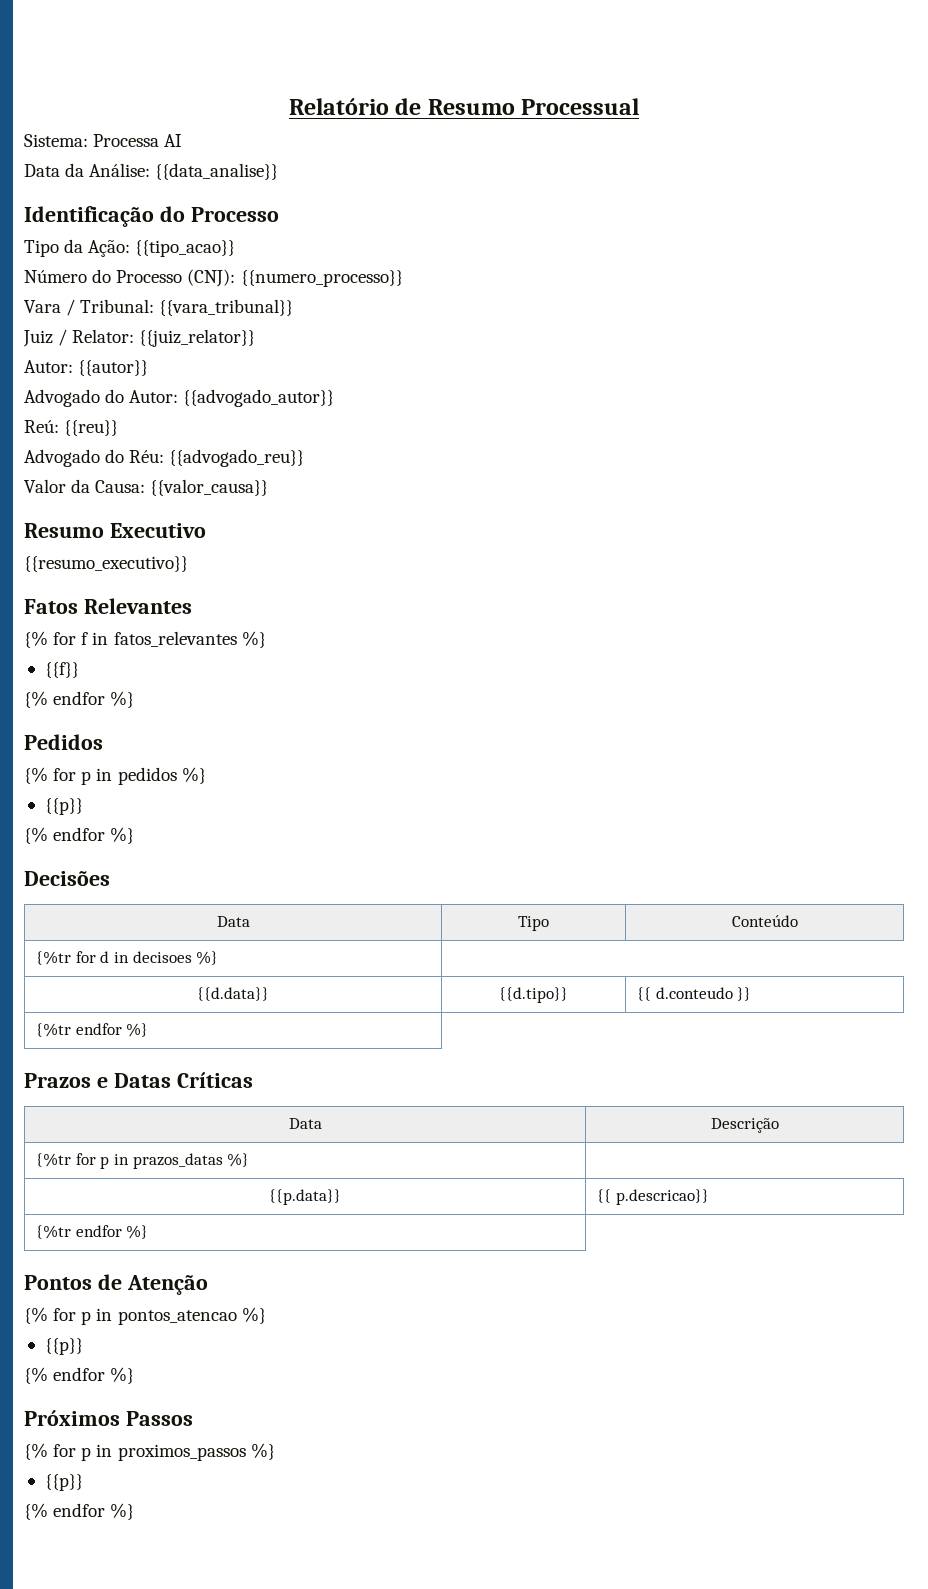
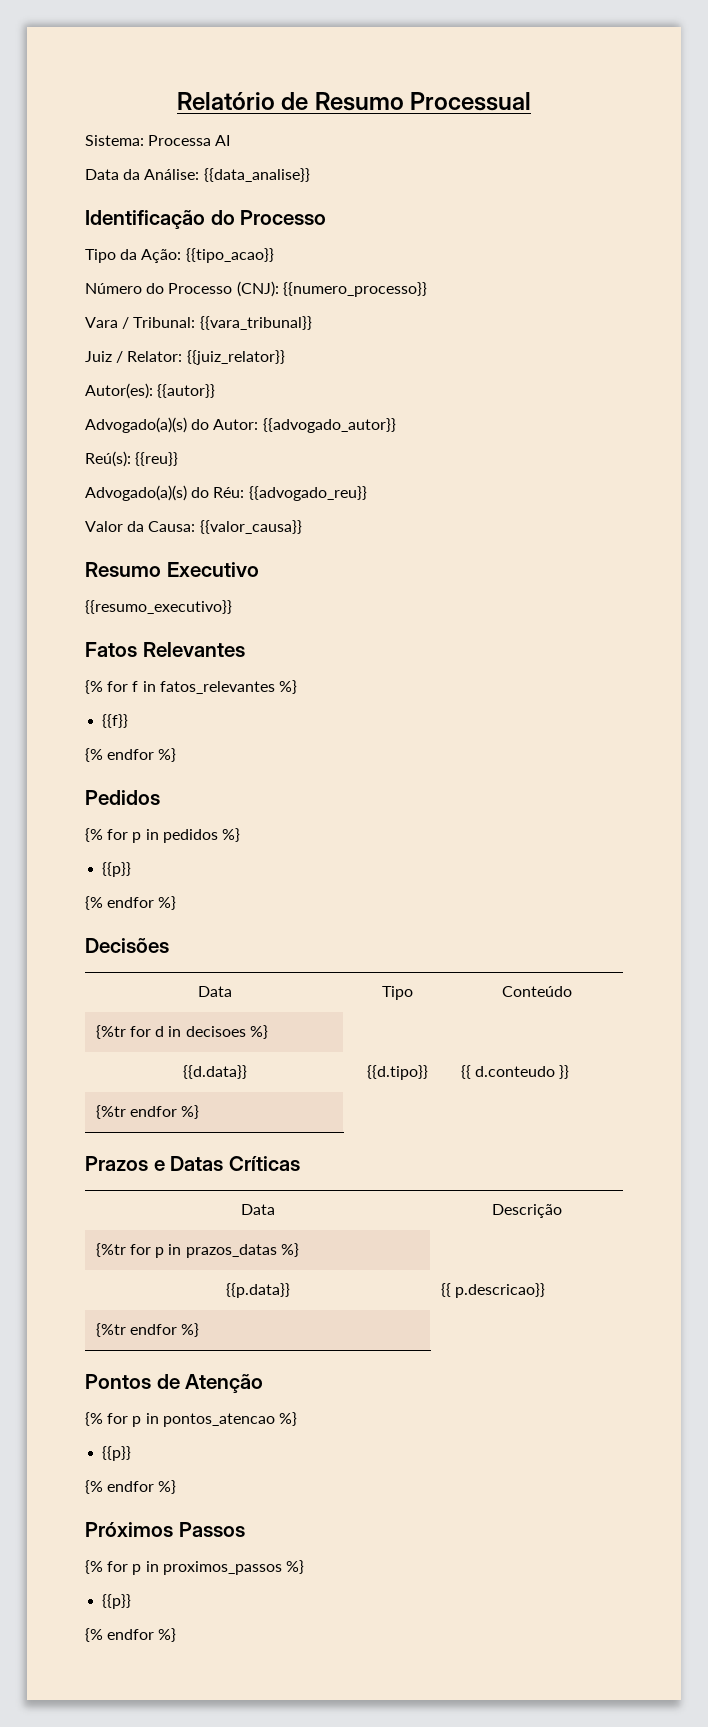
[24,360,73,373] Autor: -> [85,383,153,399] Autor(es):
[24,389,100,407] Advogado -> [85,417,187,433] Advogado(a)(s)
[24,420,59,433] Reú: -> [85,451,131,467] Reú(s):
[24,449,100,467] Advogado -> [85,485,187,501] Advogado(a)(s)

